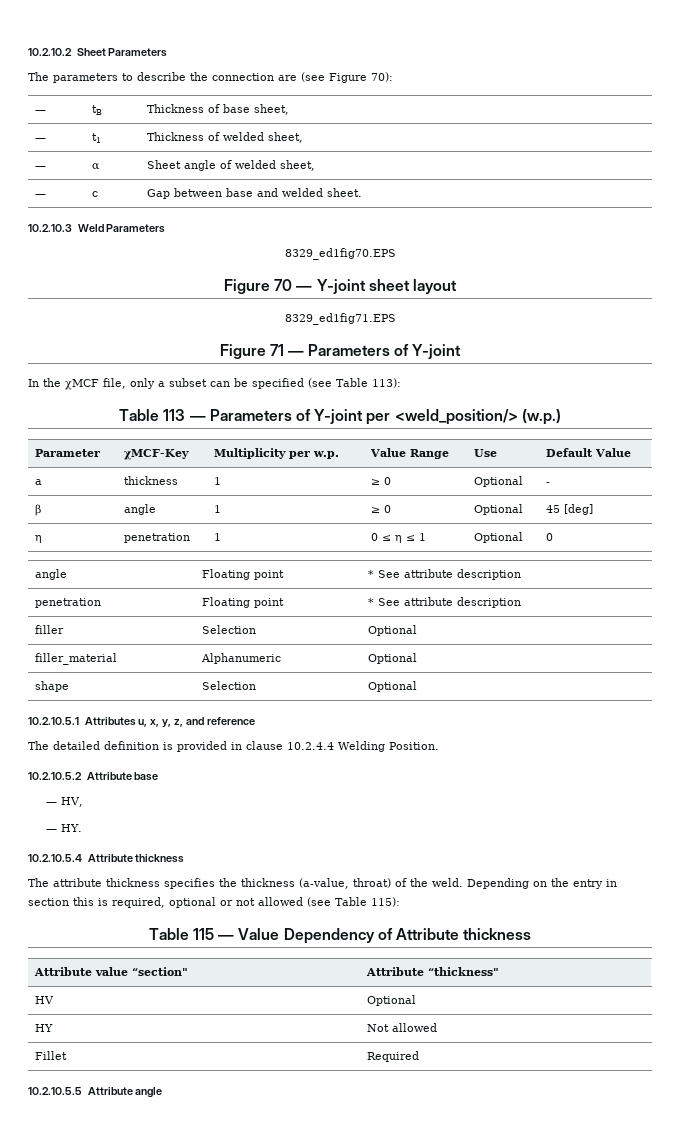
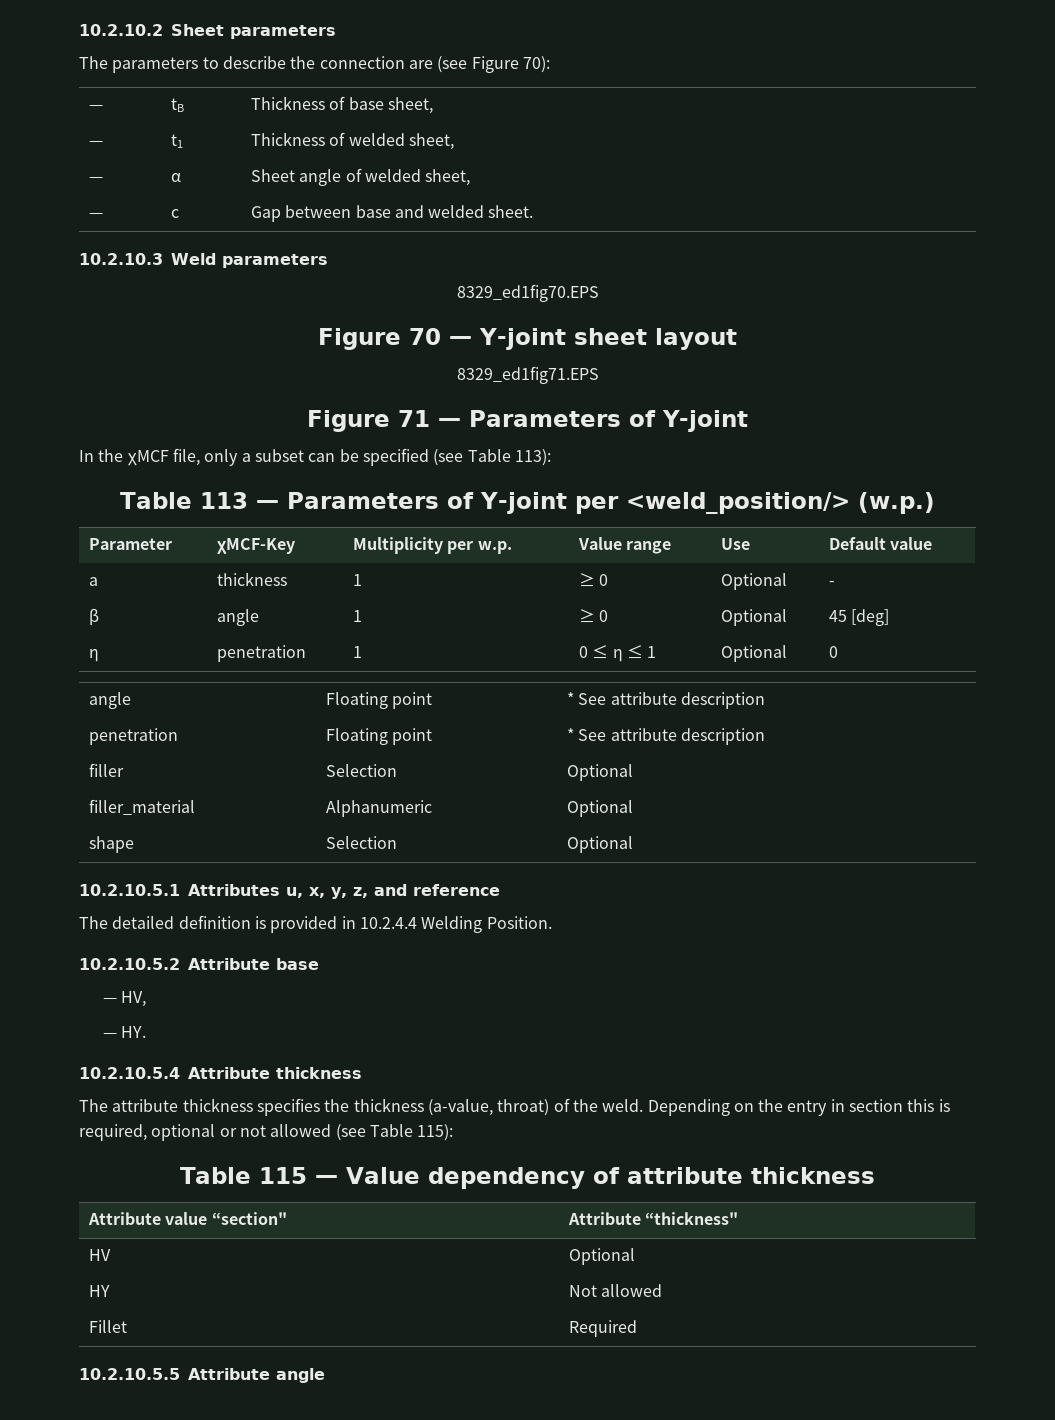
[108,48,168,57] Parameters -> [230,25,336,39] parameters
[106,224,166,233] Parameters -> [222,254,328,268] parameters
[409,449,449,459] Range -> [626,541,672,554] range
[594,448,631,457] Value -> [890,537,933,550] value
[246,741,283,750] clause -> (356, 922) none
[283,928,459,944] Dependency of Attribute -> [428,1167,744,1189] dependency of attribute

